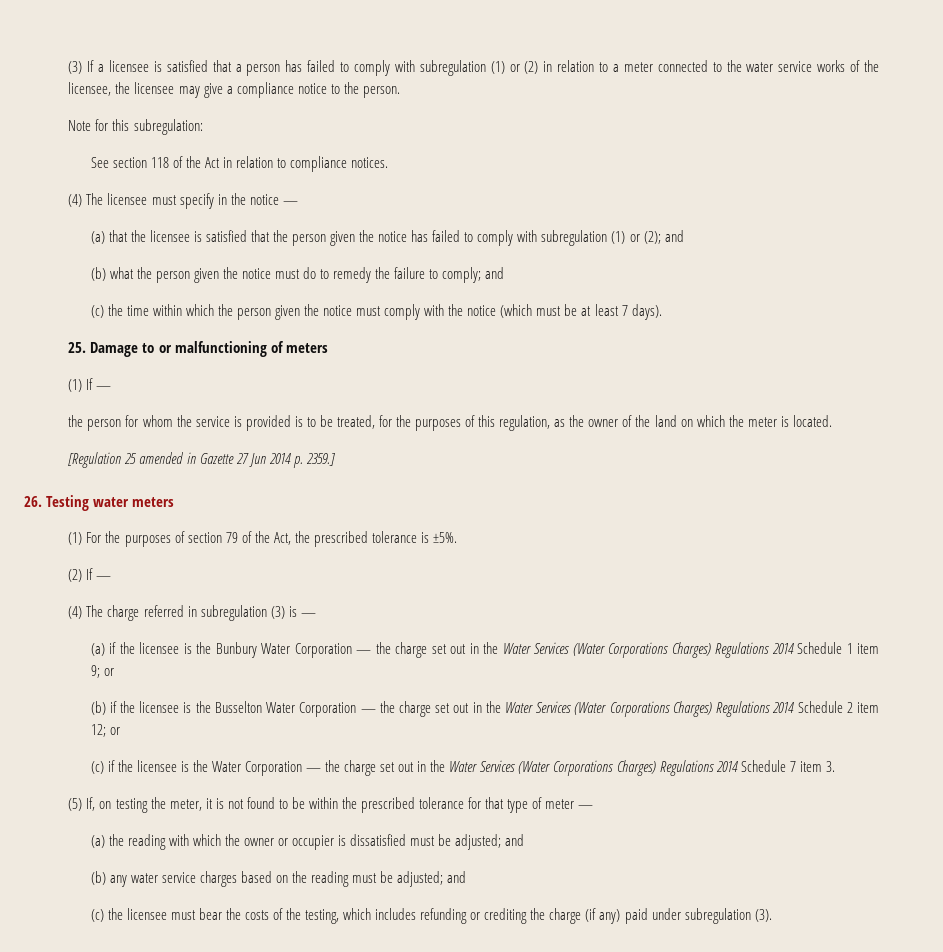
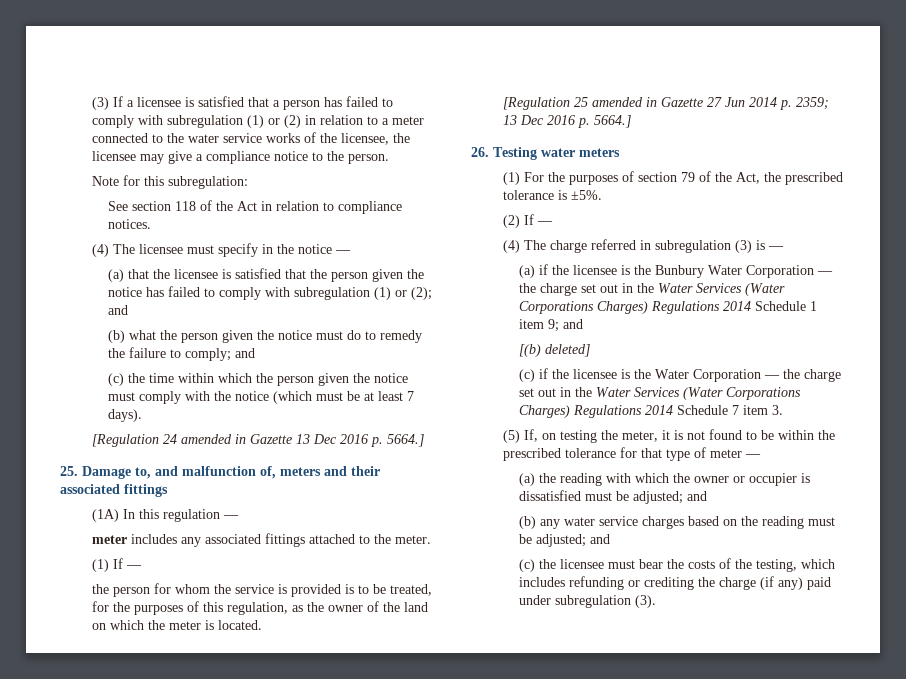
[68,341,328,357] 25. Damage to or malfunctioning of meters -> [92,434,425,447] [60,466,380,479] [60,484,168,497] [92,509,240,522] [92,533,432,547] [Regulation 24 amended in Gazette 13 Dec 2016 p. 5664.] // 25. Damage to, and malfunction of, meters and their associated fittings // (1A) In this regulation — // meter includes any associated fittings attached to the meter.
[305,453,335,466] 2359.] -> [796,97,830,110] [503,115,632,128] 2359; 13 Dec 2016 p. 5664.]
[103,668,114,676] [90,701,880,717] [90,724,120,737] or // (b) if the licensee is the Busselton Water Corporation — the charge set out in the Water Services (Water Corporations Charges) Regulations 2014 Schedule 2 item 12; or -> [563,319,584,329] [519,344,591,357] and // [(b) deleted]

